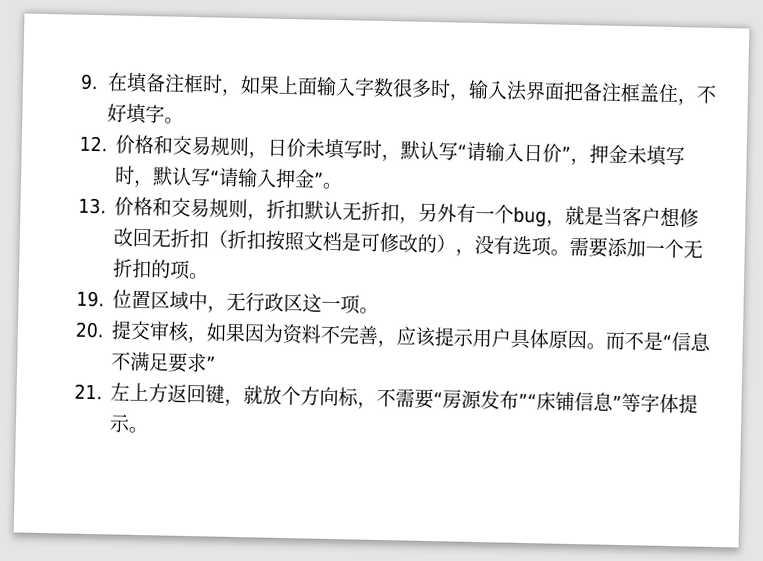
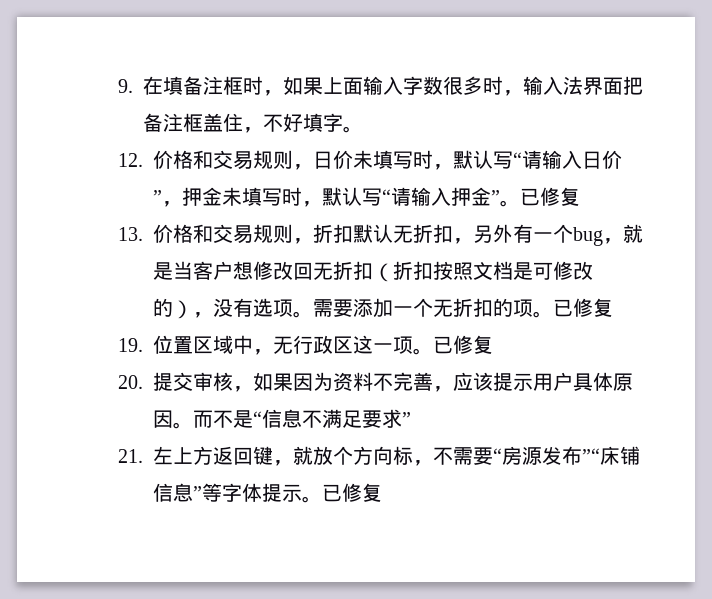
(344, 186) none -> [519,187,580,206] 已修复
(210, 276) none -> [552,298,613,317] 已修复
(380, 310) none -> [432,335,493,354] 已修复
(149, 430) none -> [321,483,382,502] 已修复

